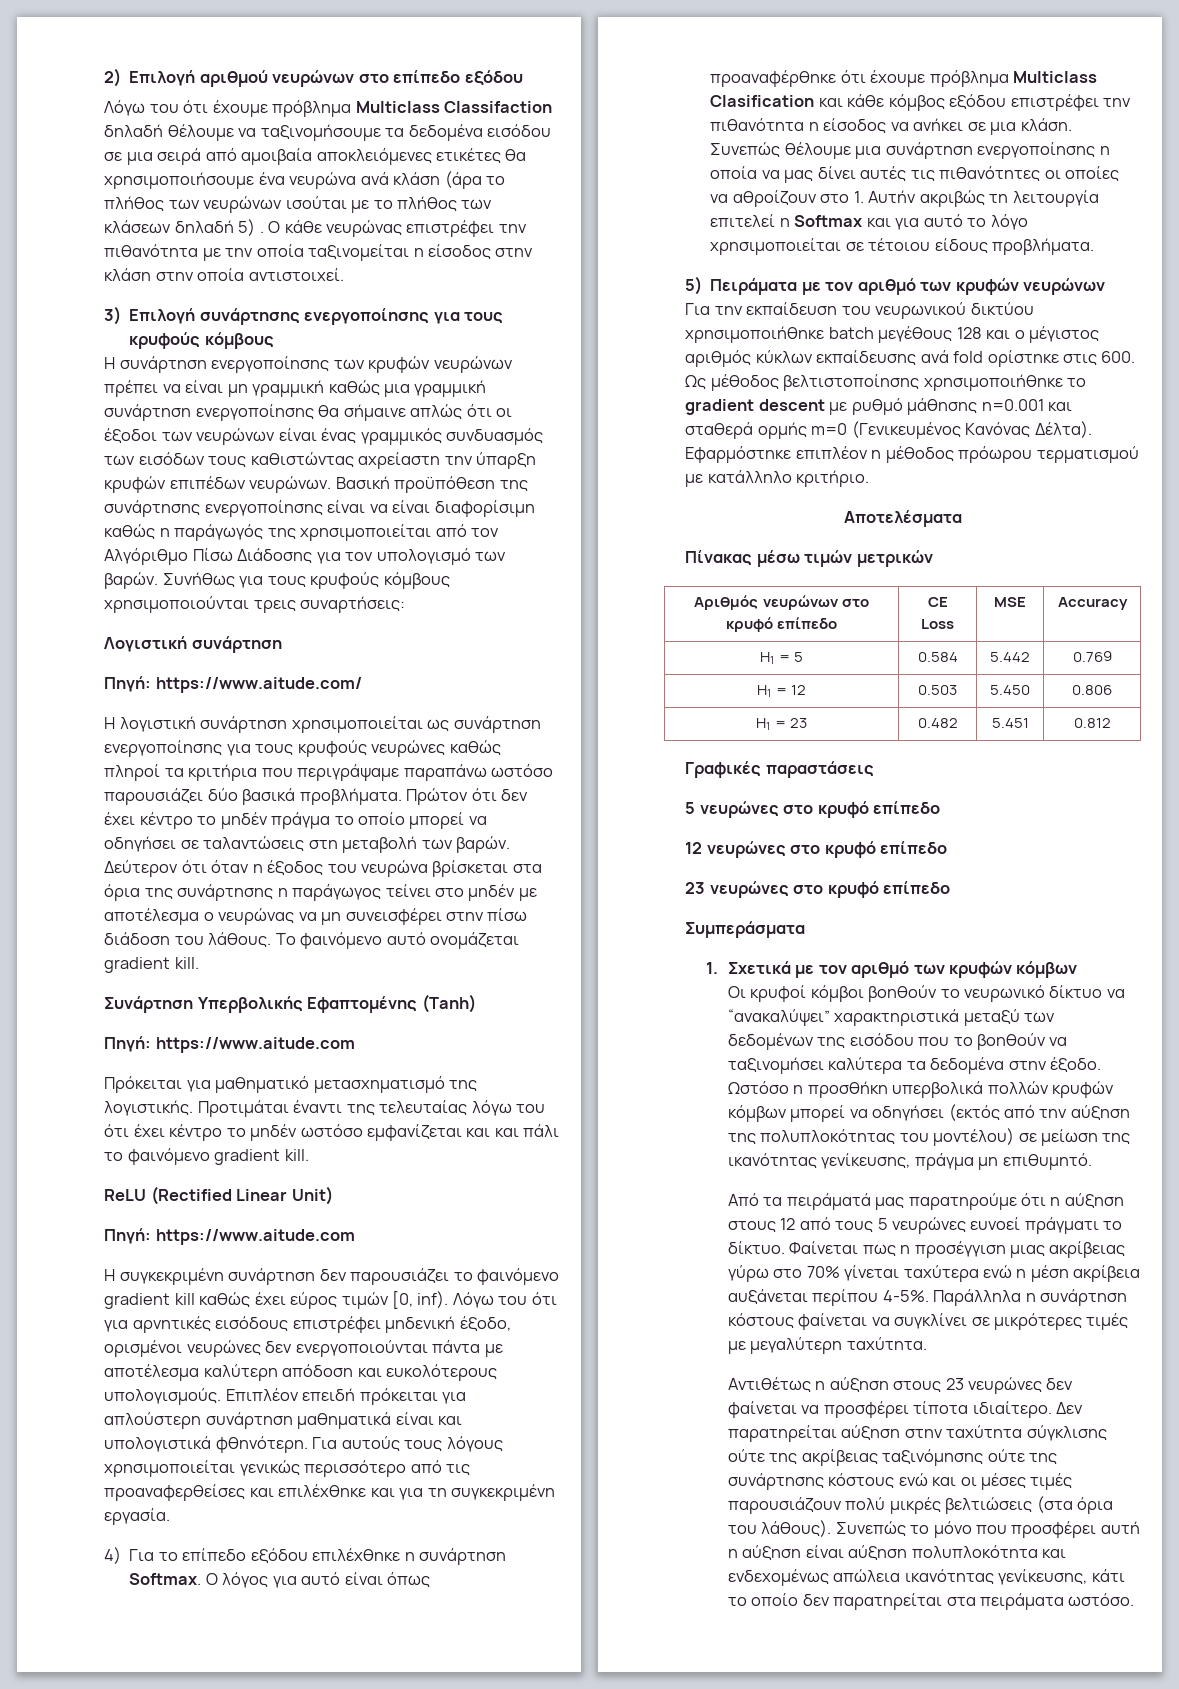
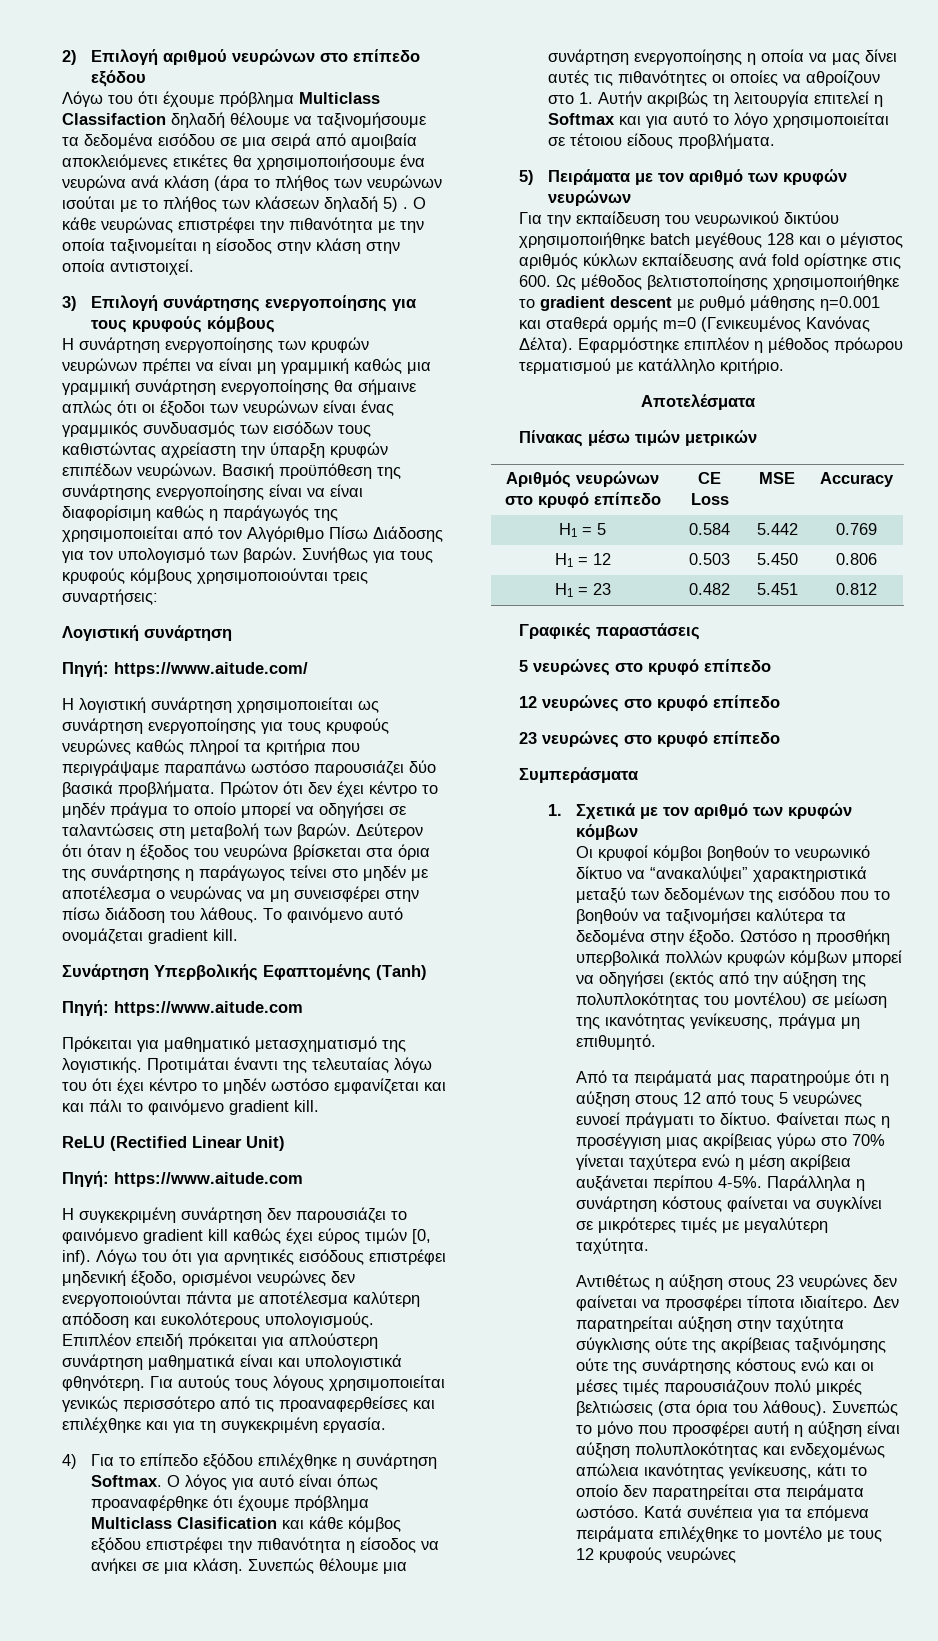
[911,1545,1038,1558] πολυπλοκότητα -> [635,1442,759,1458] πολυπλοκότητας
(1135, 1599) none -> [644,1505,870,1521] [576,1526,883,1542] [576,1547,737,1563] Κατά συνέπεια για τα επόμενα πειράματα επιλέχθηκε το μοντέλο με τους 12 κρυφούς νευρώνες

